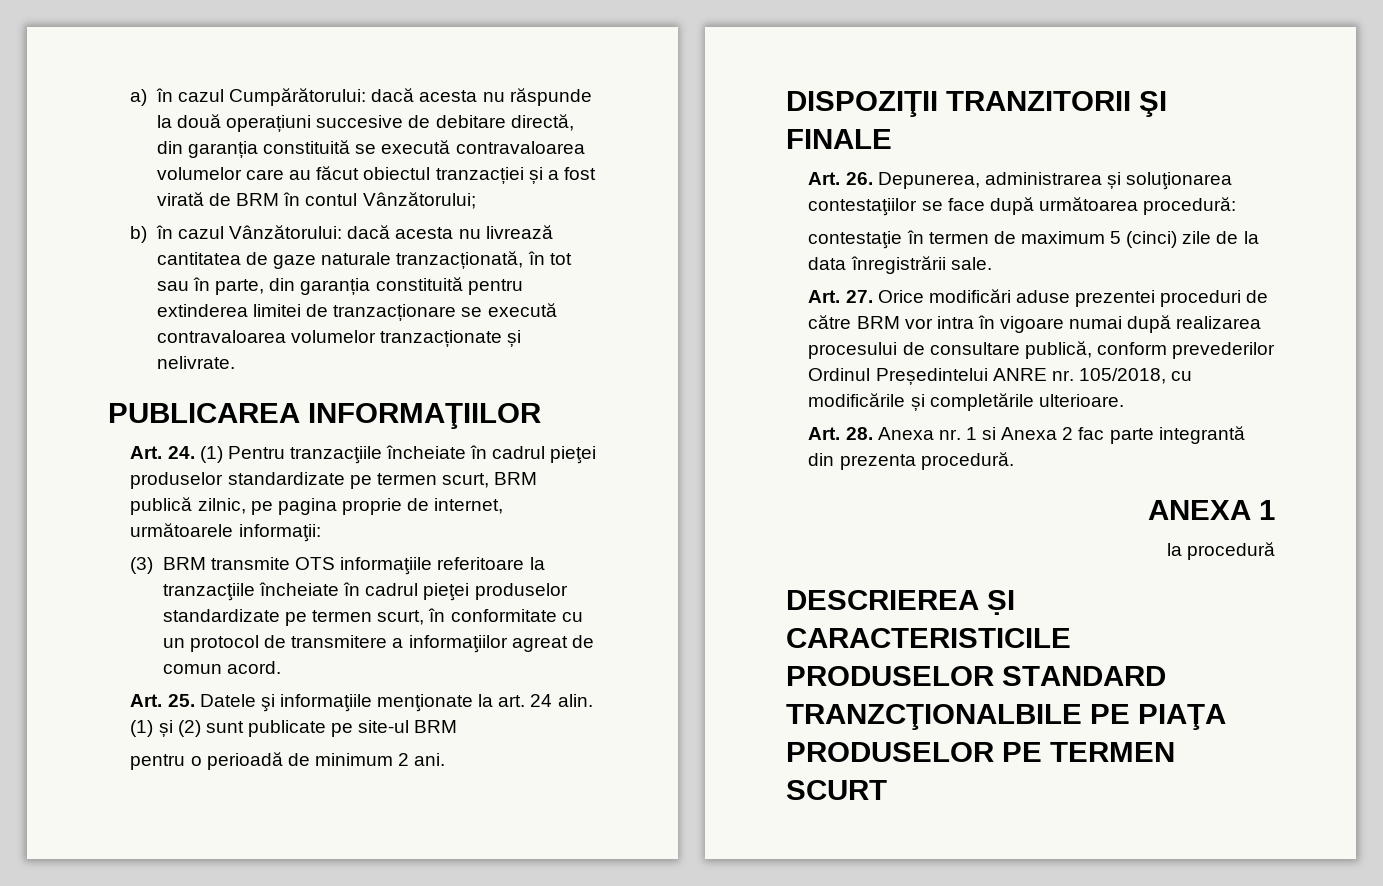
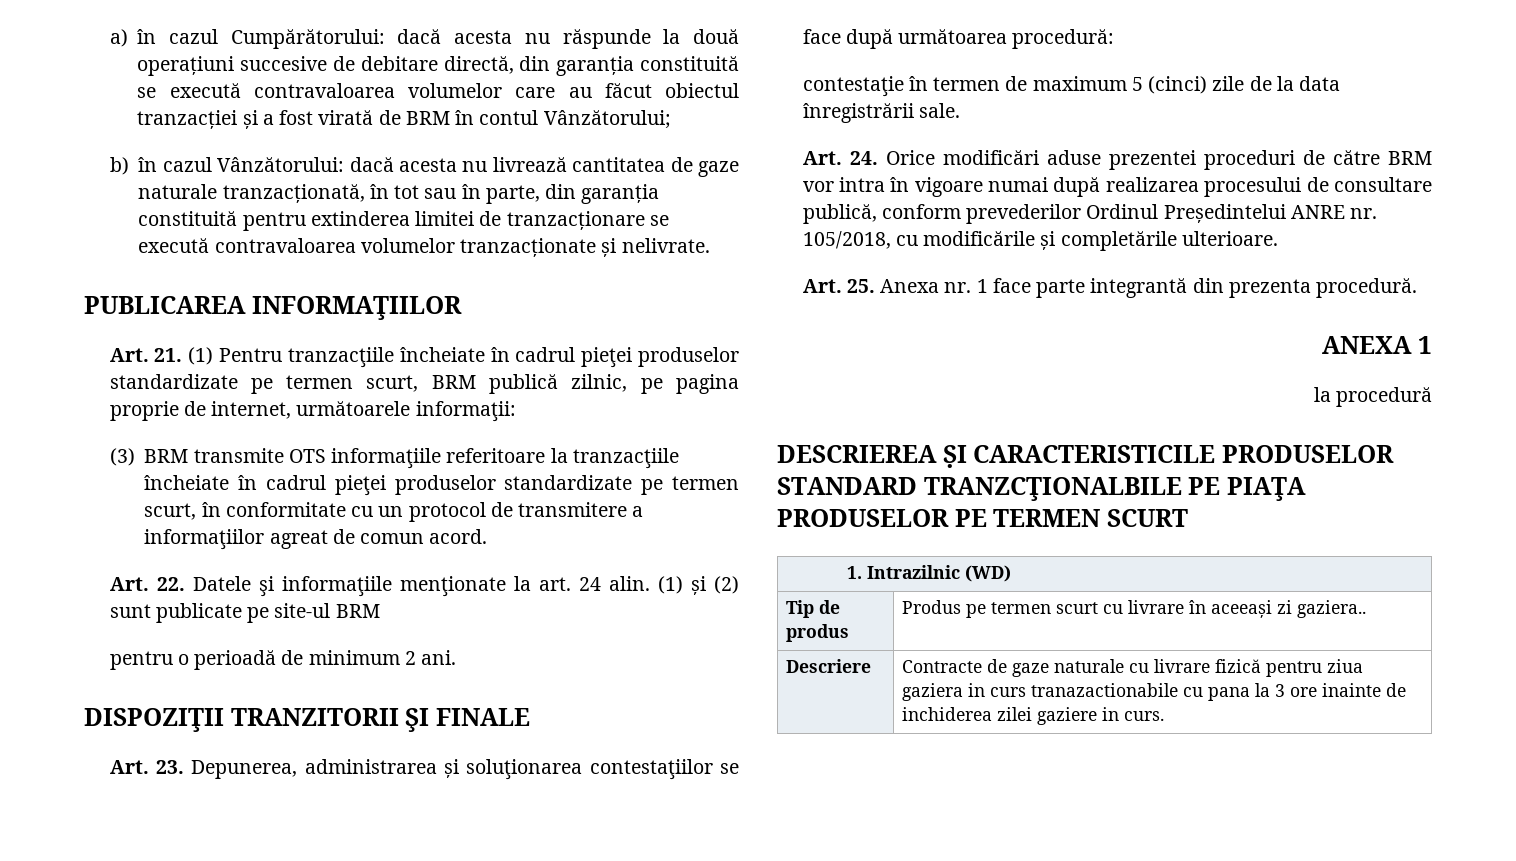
[167,446,195,459] 24. -> [154,348,183,362] 21.
[167,694,195,707] 25. -> [156,577,185,591] 22.
[845,172,873,185] 26. -> [155,760,184,774] 23.
[845,290,873,303] 27. -> [849,151,878,165] 24.
[845,427,873,440] 28. -> [846,279,875,293] 25.
[982,427,1105,440] si Anexa 2 fac -> [992,278,1031,293] face
(887, 790) none -> [847,565,1012,582] [785,600,840,618] [785,624,849,642] [901,600,1366,618] [785,659,871,673] [901,659,1363,677] [901,683,1406,701] [901,707,1164,725] // 1. Intrazilnic (WD) // Tip de produs | Produs pe termen scurt cu livrare în aceeași zi gaziera.. // Descriere | Contracte de gaze naturale cu livrare fizică pentru ziua gaziera in curs tranazactionabile cu pana la 3 ore inainte de inchiderea zilei gaziere in curs.

